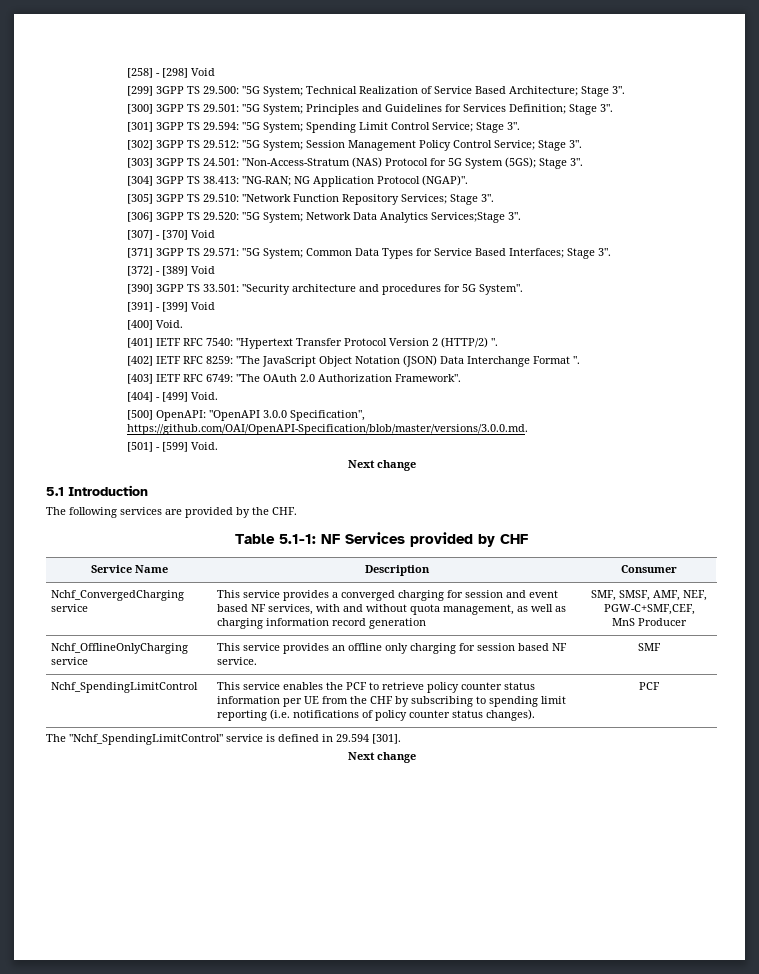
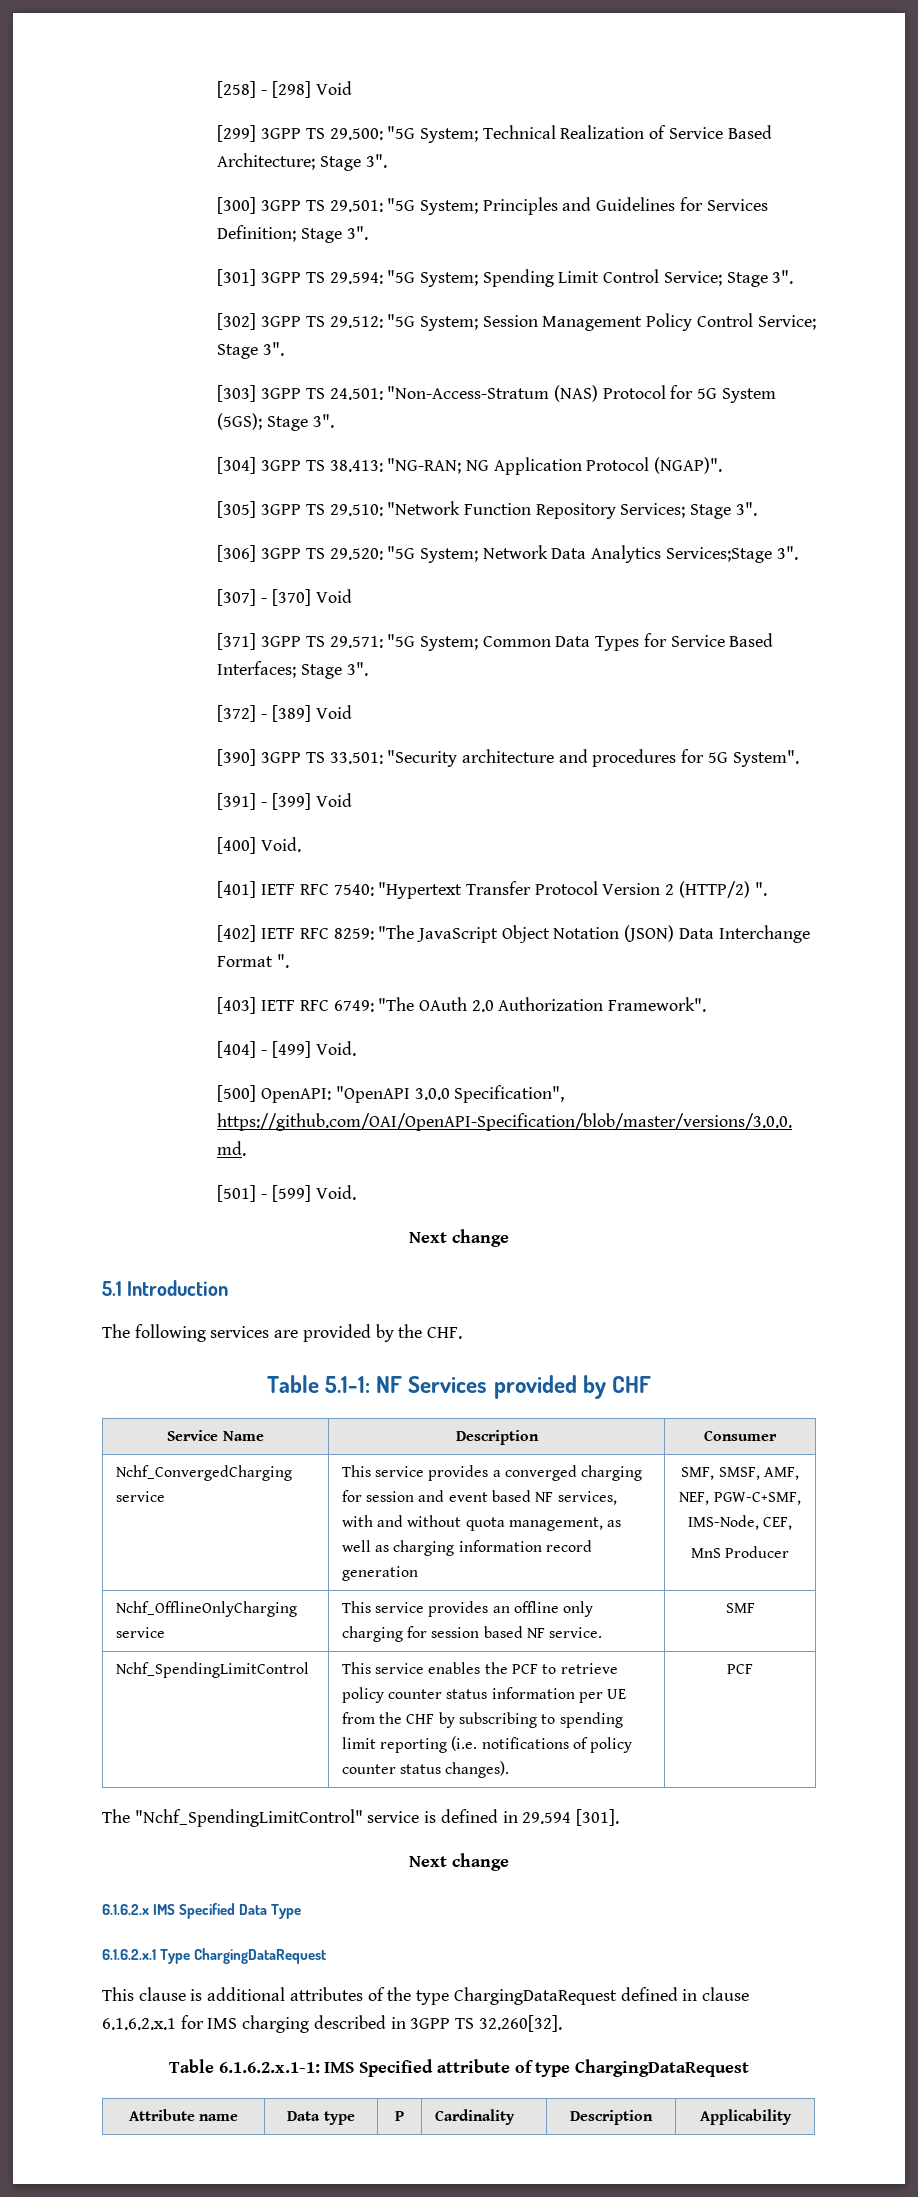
[603,604,695,615] PGW-C+SMF,CEF, -> [713,1492,801,1505] [687,1515,793,1530] PGW-C+SMF, IMS-Node, CEF,
(416, 757) none -> [102,1903,302,1919] [102,1948,327,1964] [102,1987,749,2005] [102,2015,562,2033] [168,2059,750,2077] [128,2109,239,2121] [287,2111,355,2125] [395,2111,404,2121] [434,2109,515,2125] [570,2110,653,2125] [699,2109,792,2125] // 6.1.6.2.x IMS Specified Data Type // 6.1.6.2.x.1 Type ChargingDataRequest // This clause is additional attributes of the type ChargingDataRequest defined in clause 6.1.6.2.x.1 for IMS charging described in 3GPP TS 32.260[32]. // Table 6.1.6.2.x.1-1: IMS Specified attribute of type ChargingDataRequest // Attribute name | Data type | P | Cardinality | Description | Applicability

